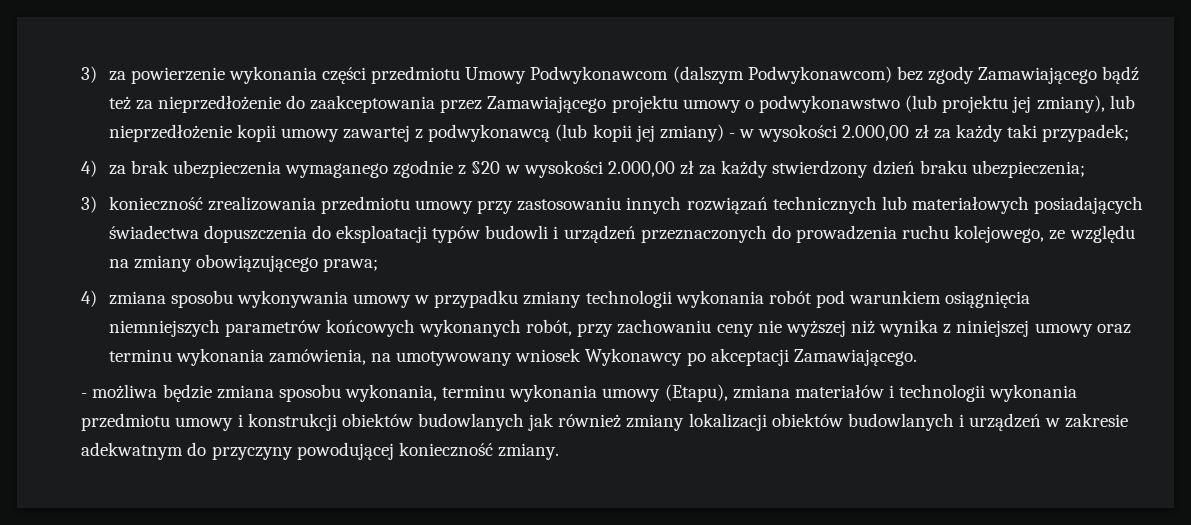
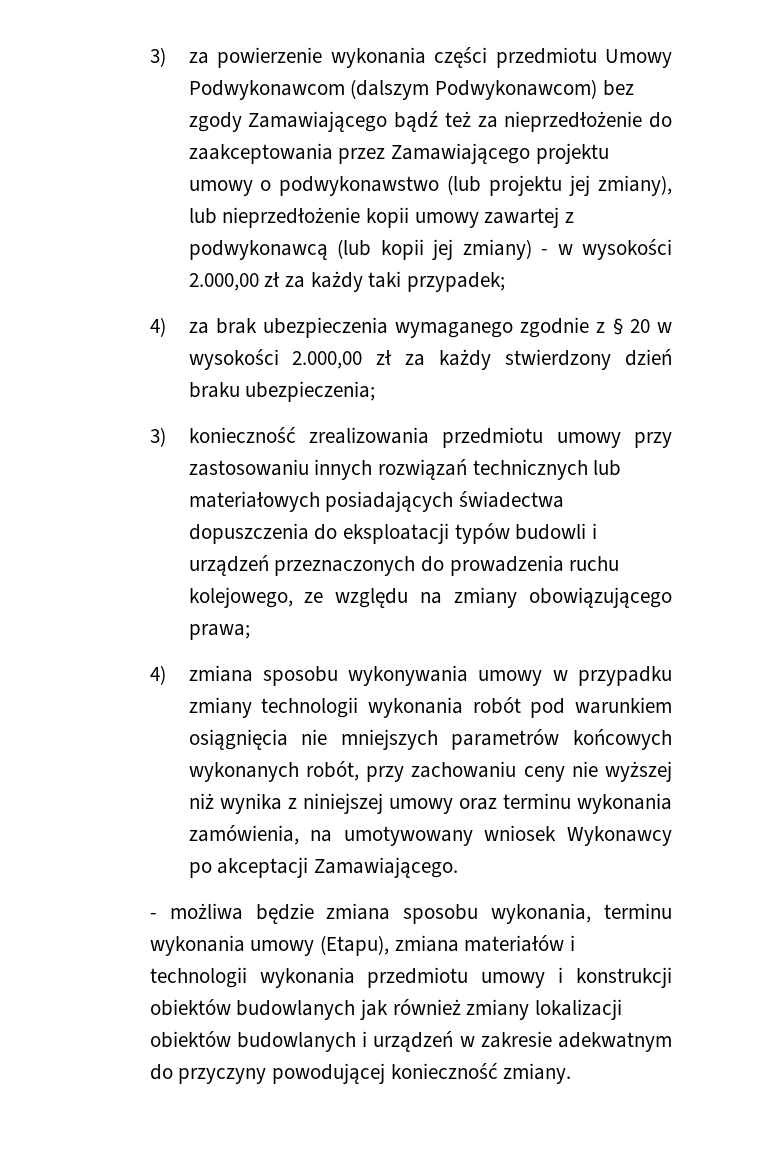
[471,161,501,174] §20 -> [612,318,650,335] § 20
[108,319,220,337] niemniejszych -> [301,729,438,750] nie mniejszych

